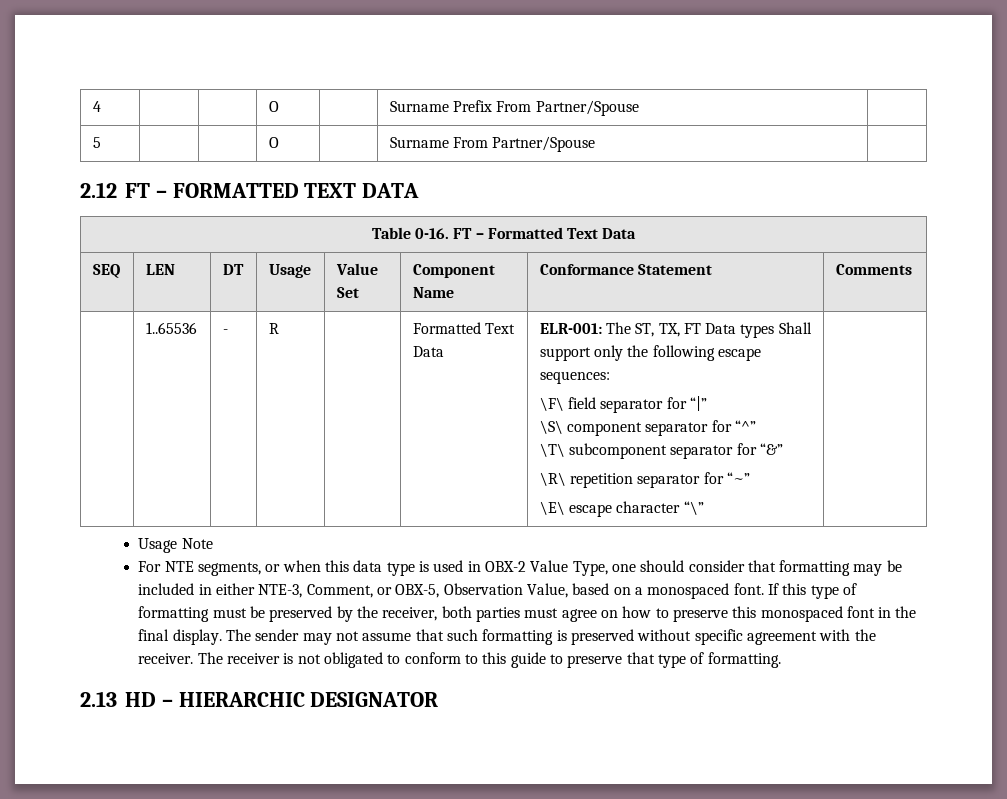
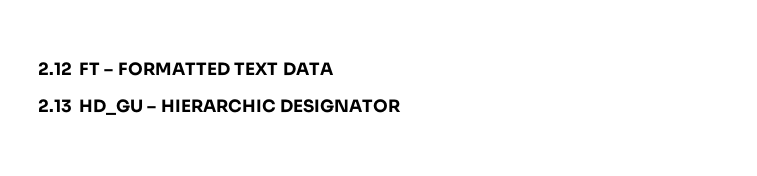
[92,101,101,112] [268,101,279,112] [389,100,639,116] [92,137,101,148] [268,137,279,148] [389,136,596,152] 4 | | | O | | Surname Prefix From Partner/Spouse | // 5 | | | O | | Surname From Partner/Spouse | // -> (38, 68) none
[371,227,637,239] [92,264,120,278] [145,264,175,275] [222,264,244,275] [268,264,311,278] [335,263,378,275] [336,287,359,298] [412,264,495,278] [412,287,454,298] [539,264,712,275] [835,264,912,275] [145,322,197,334] [222,329,228,334] [268,323,279,334] [412,322,515,334] [412,346,444,357] [539,322,812,338] [539,345,761,361] [539,371,610,384] [539,396,707,413] [539,420,756,436] [539,443,783,459] [539,472,750,488] [539,501,704,517] [138,538,213,553] [138,560,902,576] [138,583,857,599] [138,606,917,622] [138,629,876,645] [138,652,781,668] // Table 0-16. FT – Formatted Text Data // SEQ | LEN | DT | Usage | Value Set | Component Name | Conformance Statement | Comments // | 1..65536 | - | R | | Formatted Text Data | ELR-001: The ST, TX, FT Data types Shall support only the following escape sequences: // \F\ field separator for “|” // \S\ component separator for “^” // \T\ subcomponent separator for “&” // \R\ repetition separator for “~” // \E\ escape character “\” | // Usage Note // For NTE segments, or when this data type is used in OBX-2 Value Type, one should consider that formatting may be included in either NTE-3, Comment, or OBX-5, Observation Value, based on a monospaced font. If this type of formatting must be preserved by the receiver, both parties must agree on how to preserve this monospaced font in the final display. The sender may not assume that such formatting is preserved without specific agreement with the receiver. The receiver is not obligated to conform to this guide to preserve that type of formatting. -> (334, 69) none
[125,692,156,707] HD -> [78,99,143,115] HD_GU

